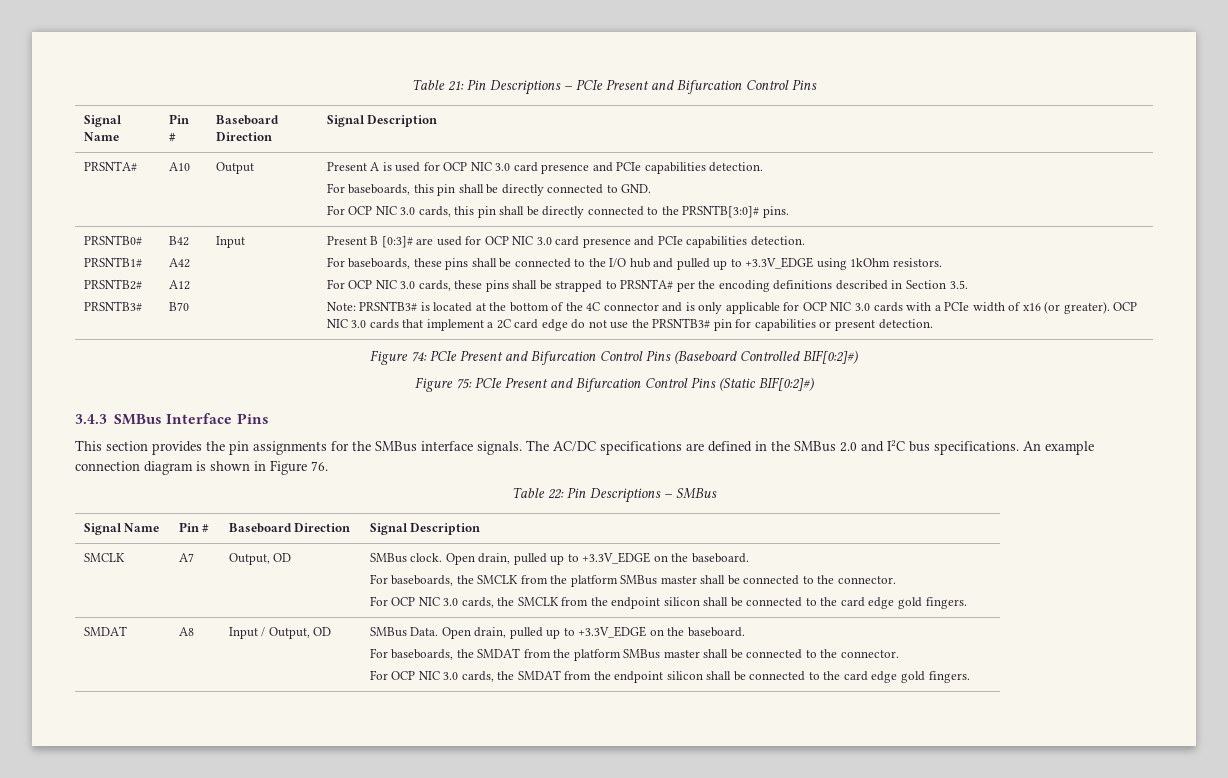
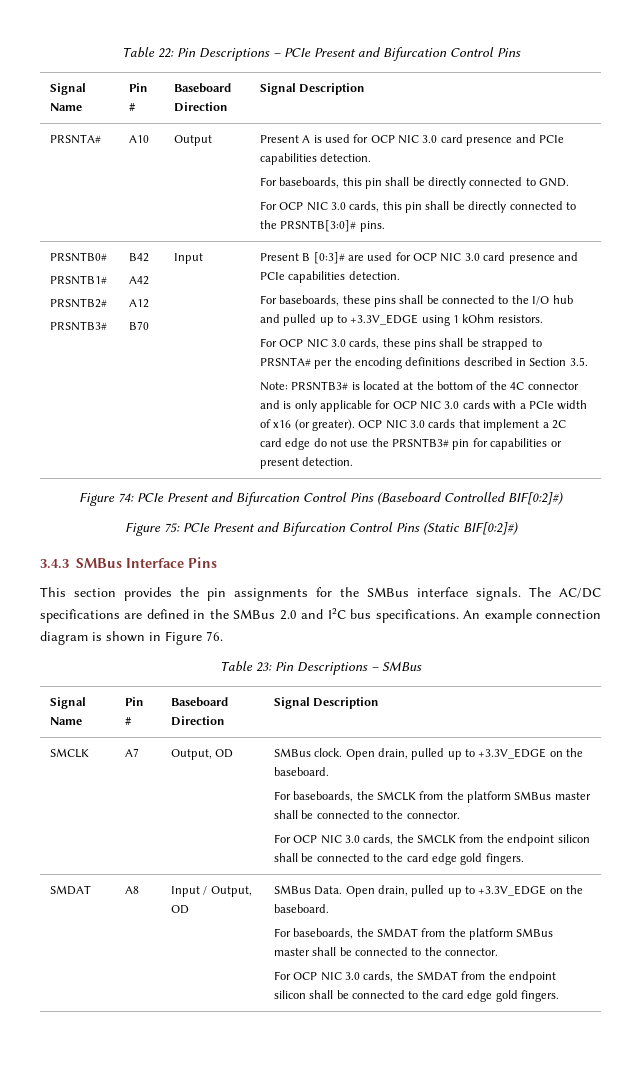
[412,79,464,91] Table 21: -> [121,47,174,58] Table 22:
[850,258,891,267] 1kOhm -> [453,314,495,323] 1 kOhm
[548,489,564,499] 22: -> [256,662,272,672] 23:

